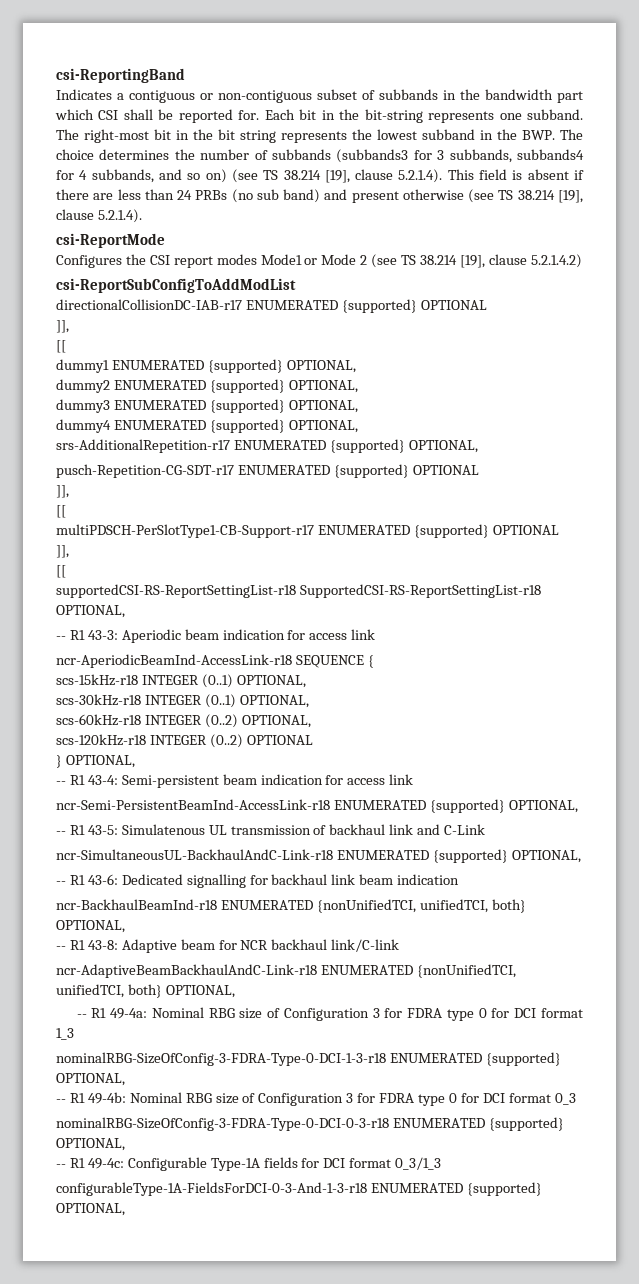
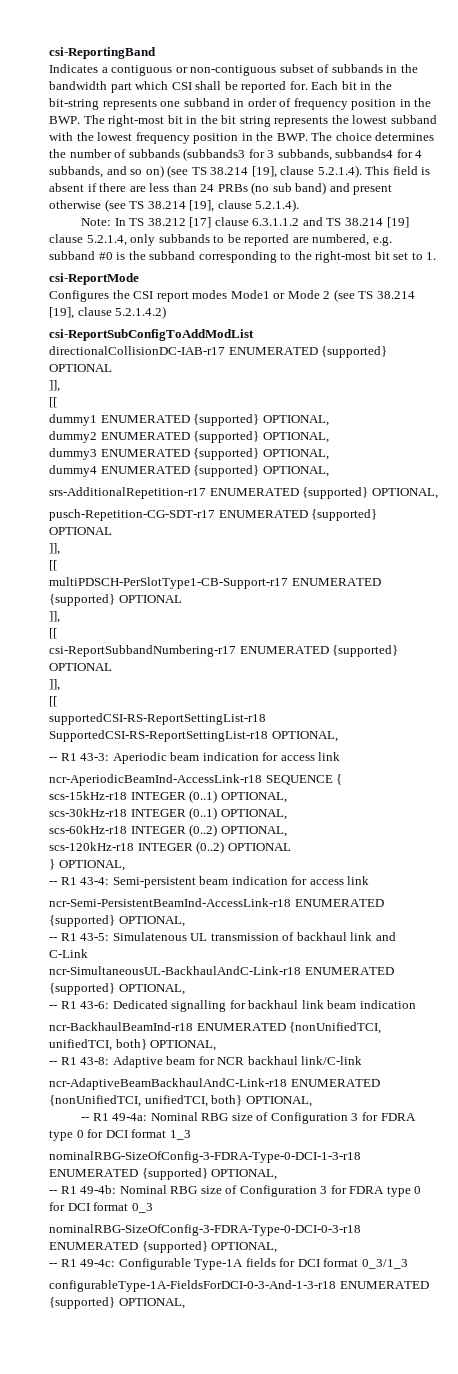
[527,109,583,120] subband. -> [183,98,432,110] [49,116,80,124] subband in order of frequency position in the BWP.
(475, 134) none -> [49,132,239,144] with the lowest frequency position
(142, 216) none -> [81,217,409,228] [49,234,392,246] [49,251,437,263] // Note: In TS 38.212 [17] clause 6.3.1.1.2 and TS 38.214 [19] clause 5.2.1.4, only subbands to be reported are numbered, e.g. subband #0 is the subband corresponding to the right-most bit set to 1.
(66, 571) none -> [49,645,399,657] [49,663,112,671] [49,679,60,691] [49,696,57,707] // csi-ReportSubbandNumbering-r17 ENUMERATED {supported} OPTIONAL // ]], // [[

